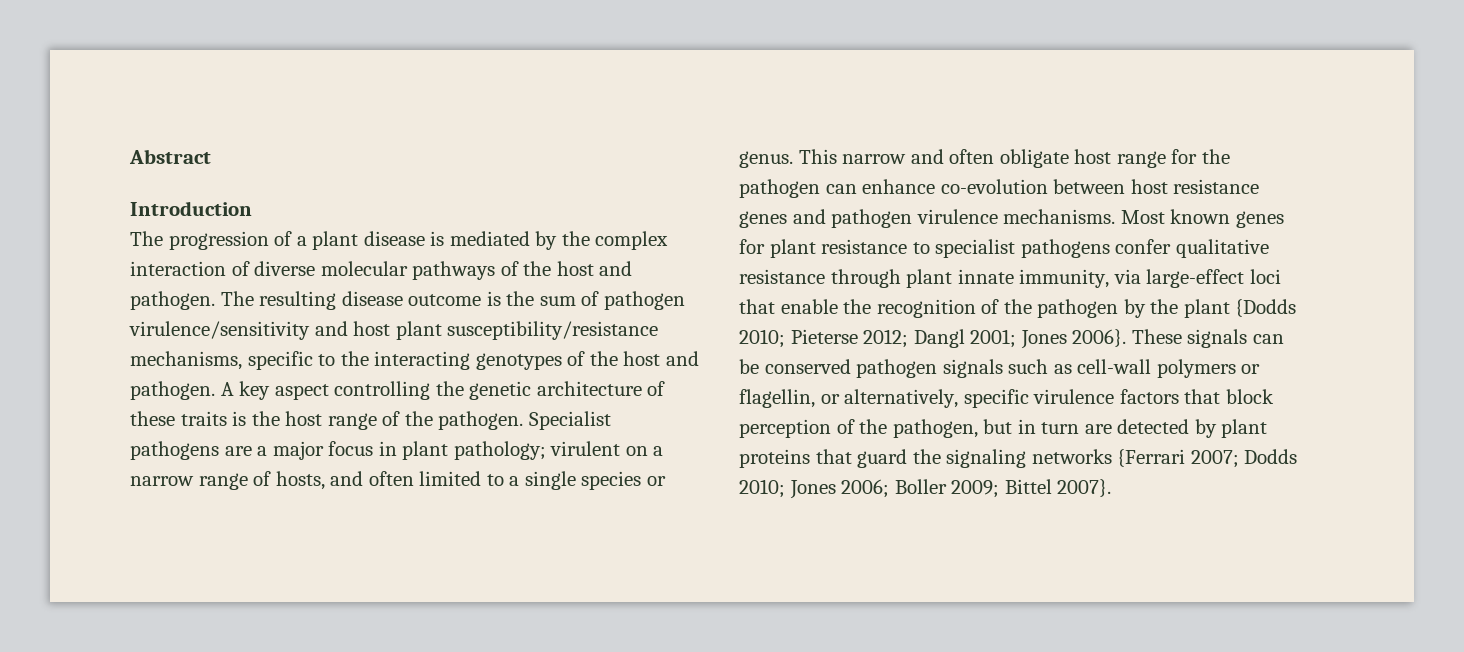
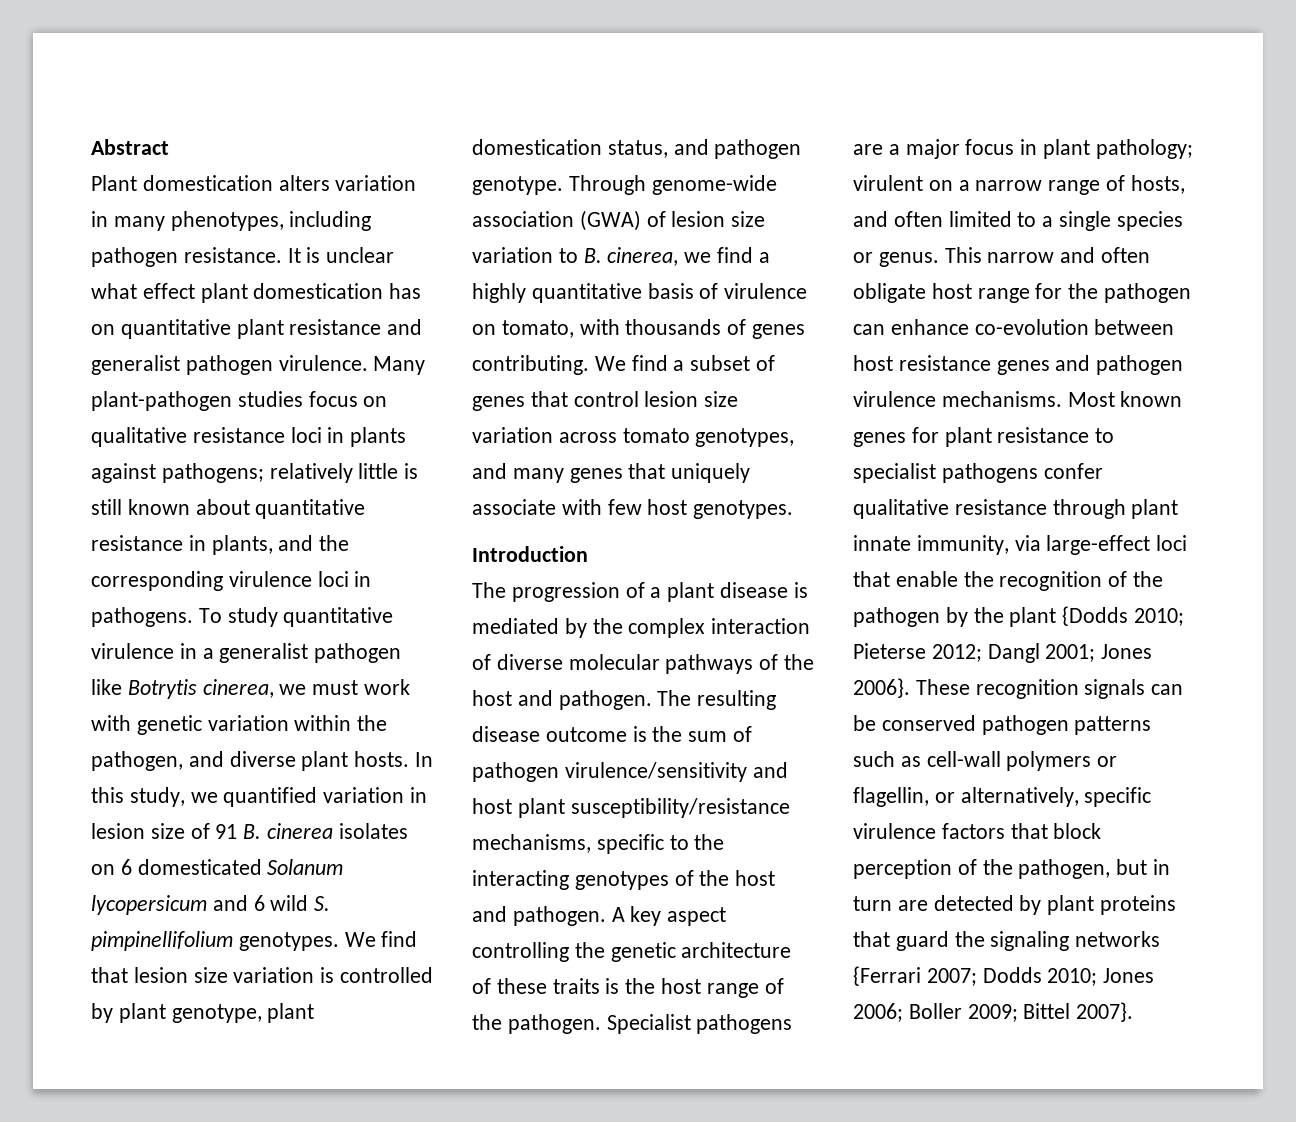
(211, 156) none -> [91,175,417,191] [91,211,372,231] [91,247,395,267] [91,283,422,303] [91,319,423,339] [91,355,426,375] [91,391,388,411] [91,427,407,447] [91,463,419,483] [91,499,366,519] [91,535,350,555] [91,571,372,591] [91,607,394,627] [91,643,402,663] [91,679,411,699] [91,715,388,735] [91,751,434,771] [91,787,428,807] [91,823,408,839] [91,859,344,875] [91,895,331,915] [91,931,418,951] [91,967,434,983] [91,1003,315,1023] [472,139,802,159] [472,175,777,195] [472,210,766,231] [472,247,770,266] [472,283,808,303] [472,319,806,339] [472,355,776,375] [472,391,739,411] [472,427,795,447] [472,463,751,483] [472,499,794,519] // Plant domestication alters variation in many phenotypes, including pathogen resistance. It is unclear what effect plant domestication has on quantitative plant resistance and generalist pathogen virulence. Many plant-pathogen studies focus on qualitative resistance loci in plants against pathogens; relatively little is still known about quantitative resistance in plants, and the corresponding virulence loci in pathogens. To study quantitative virulence in a generalist pathogen like Botrytis cinerea, we must work with genetic variation within the pathogen, and diverse plant hosts. In this study, we quantified variation in lesion size of 91 B. cinerea isolates on 6 domesticated Solanum lycopersicum and 6 wild S. pimpinellifolium genotypes. We find that lesion size variation is controlled by plant genotype, plant domestication status, and pathogen genotype. Through genome-wide association (GWA) of lesion size variation to B. cinerea, we find a highly quantitative basis of virulence on tomato, with thousands of genes contributing. We find a subset of genes that control lesion size variation across tomato genotypes, and many genes that uniquely associate with few host genotypes.
(1182, 336) none -> [975,679,1079,699] recognition
[942,359,1003,378] signals -> [1074,716,1152,735] patterns

